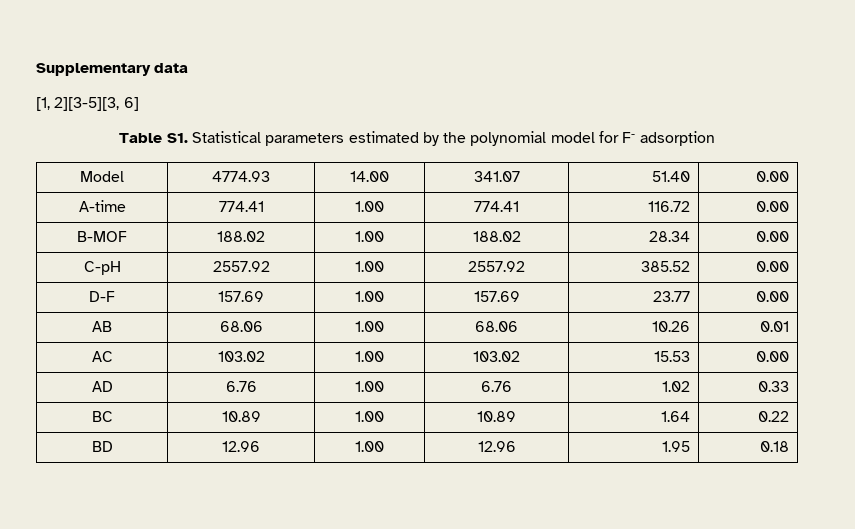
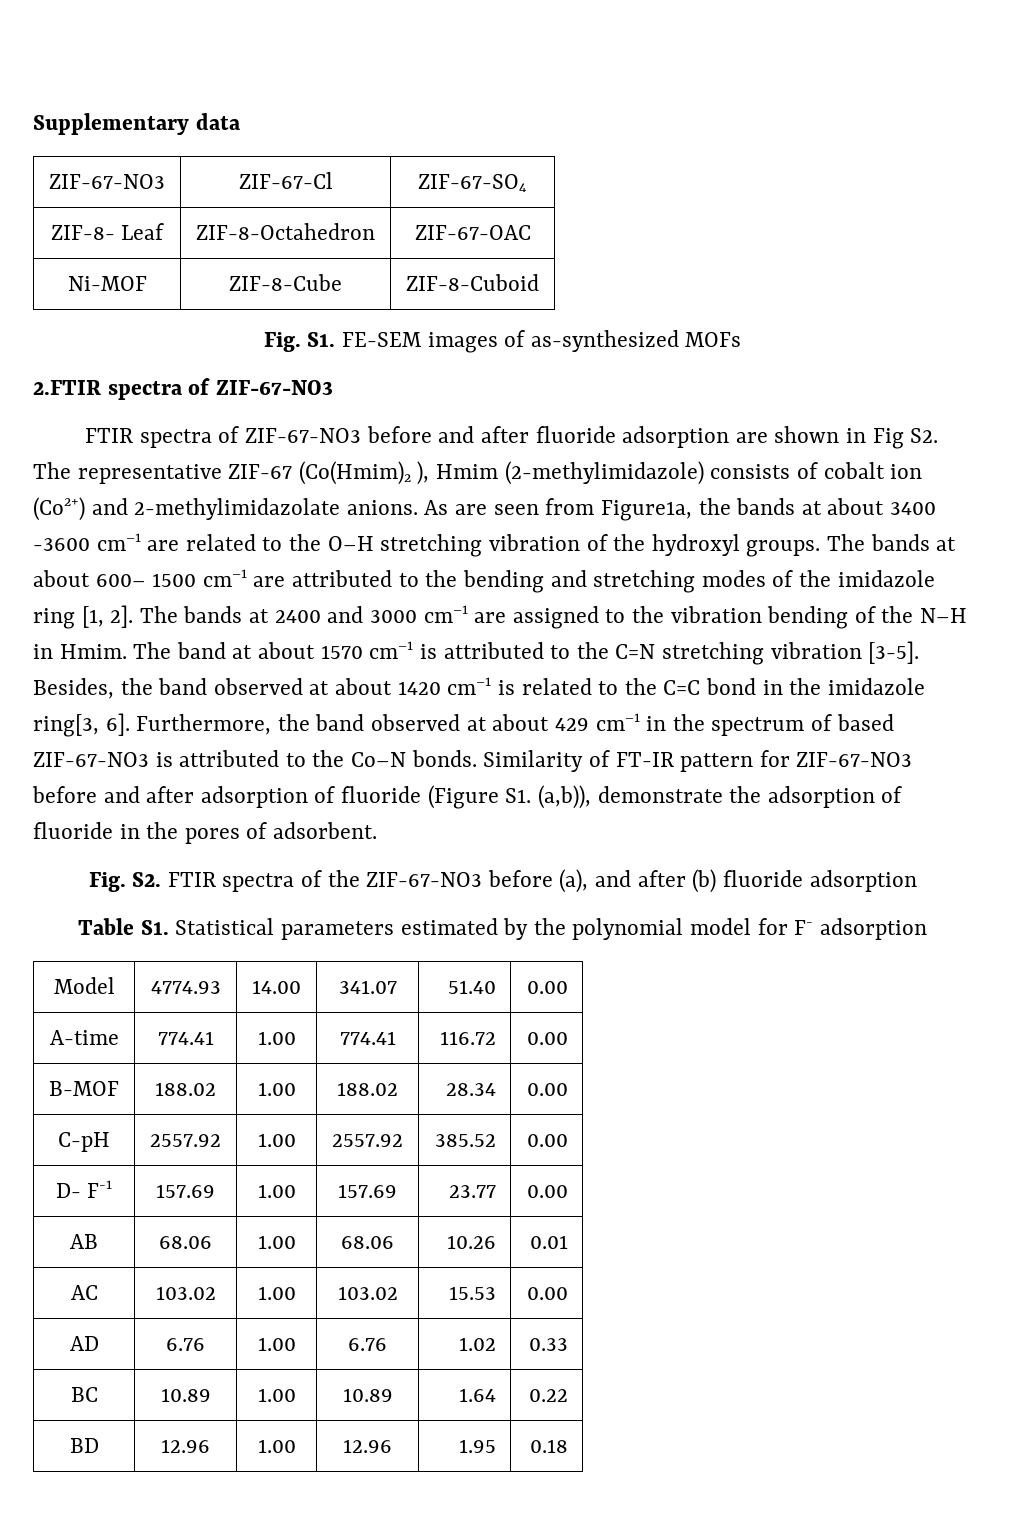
[36,97,139,111] // [1, 2][3-5][3, 6] -> [49,174,165,189] [238,172,333,189] [418,174,527,192] [50,223,165,240] [196,223,375,240] [414,225,531,240] [67,276,147,291] [229,274,342,291] [406,274,539,291] [263,330,742,353] [33,378,333,400] [85,426,939,449] [33,461,923,485] [33,497,936,521] [33,533,957,557] [33,569,935,593] [33,605,968,629] [33,641,920,665] [33,677,925,699] [33,713,894,737] [33,750,913,772] [32,785,903,809] [33,822,378,844] [88,869,917,893] // ZIF-67-NO3 | ZIF-67-Cl | ZIF-67-SO4 // ZIF-8- Leaf | ZIF-8-Octahedron | ZIF-67-OAC // Ni-MOF | ZIF-8-Cube | ZIF-8-Cuboid // Fig. S1. FE-SEM images of as-synthesized MOFs // 2.FTIR spectra of ZIF-67-NO3 // FTIR spectra of ZIF-67-NO3 before and after fluoride adsorption are shown in Fig S2. The representative ZIF-67 (Co(Hmim)2 ), Hmim (2-methylimidazole) consists of cobalt ion (Co2+) and 2-methylimidazolate anions. As are seen from Figure1a, the bands at about 3400 -3600 cm–1 are related to the O–H stretching vibration of the hydroxyl groups. The bands at about 600– 1500 cm–1 are attributed to the bending and stretching modes of the imidazole ring [1, 2]. The bands at 2400 and 3000 cm–1 are assigned to the vibration bending of the N–H in Hmim. The band at about 1570 cm–1 is attributed to the C=N stretching vibration [3-5]. Besides, the band observed at about 1420 cm–1 is related to the C=C bond in the imidazole ring[3, 6]. Furthermore, the band observed at about 429 cm–1 in the spectrum of based ZIF-67-NO3 is attributed to the Co–N bonds. Similarity of FT-IR pattern for ZIF-67-NO3 before and after adsorption of fluoride (Figure S1. (a,b)), demonstrate the adsorption of fluoride in the pores of adsorbent. // Fig. S2. FTIR spectra of the ZIF-67-NO3 before (a), and after (b) fluoride adsorption
[89,291,115,302] D-F -> [55,1180,113,1198] D- F-1

